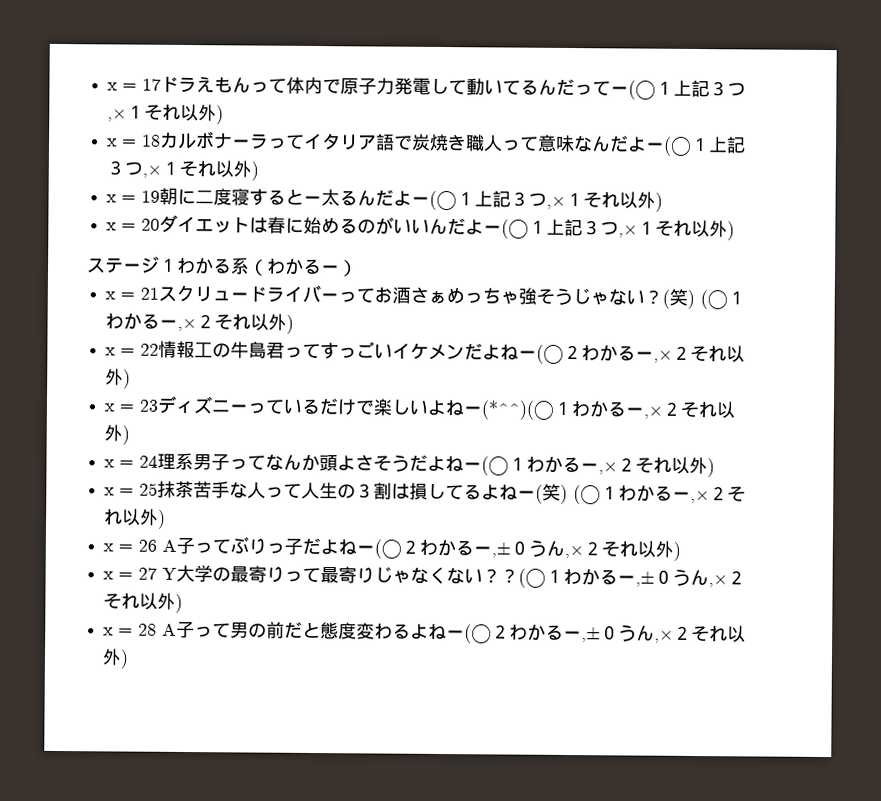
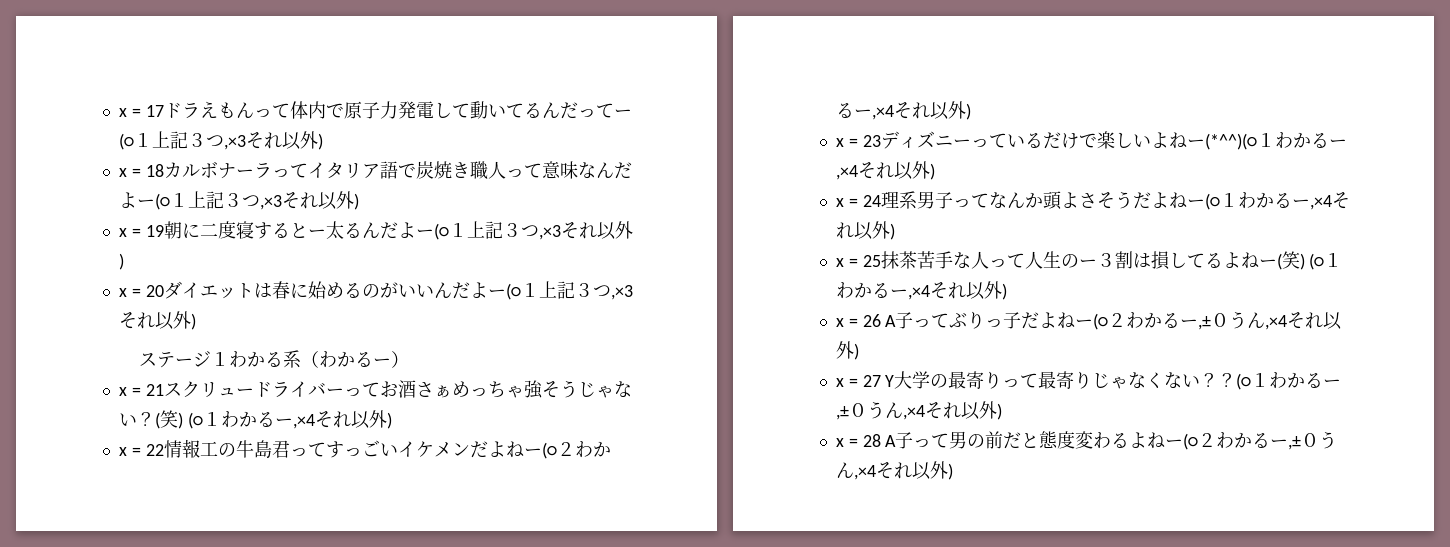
[107,105,146,122] ,×１ -> [223,135,246,150] ,×3
[142,161,181,178] ,×１ -> [259,195,282,210] ,×3
[546,192,585,209] ,×１ -> [538,225,561,240] ,×3
[618,221,657,238] ,×１ -> [610,285,633,300] ,×3
[177,314,216,332] ,×２ -> [292,414,315,429] ,×4
[653,345,692,363] ,×２ -> [871,105,894,120] ,×4
[643,401,682,419] ,×２ -> [835,165,858,180] ,×4
[598,457,637,475] ,×２ -> [1309,195,1332,210] ,×4
(357, 491) none -> [1078,259,1097,267] ー
[690,486,729,504] ,×２ -> [907,285,930,300] ,×4
[564,541,603,559] ,×２ -> [1265,315,1288,330] ,×4
[708,570,747,588] ,×２ -> [902,405,925,420] ,×4
[654,625,693,643] ,×２ -> [853,465,876,480] ,×4

